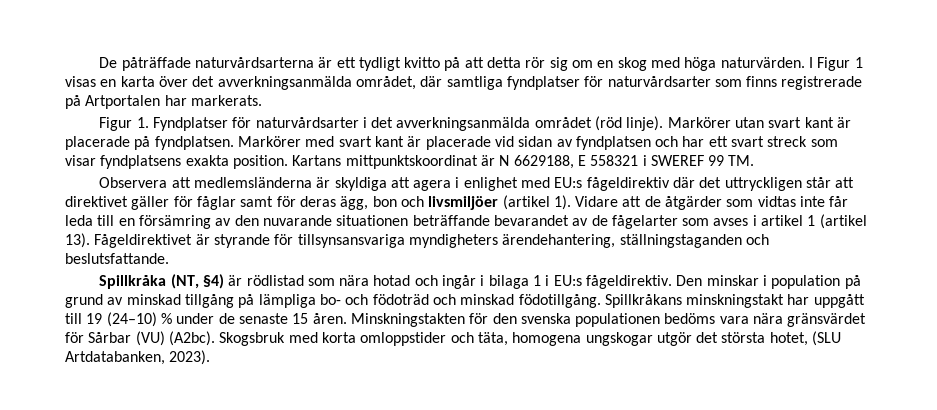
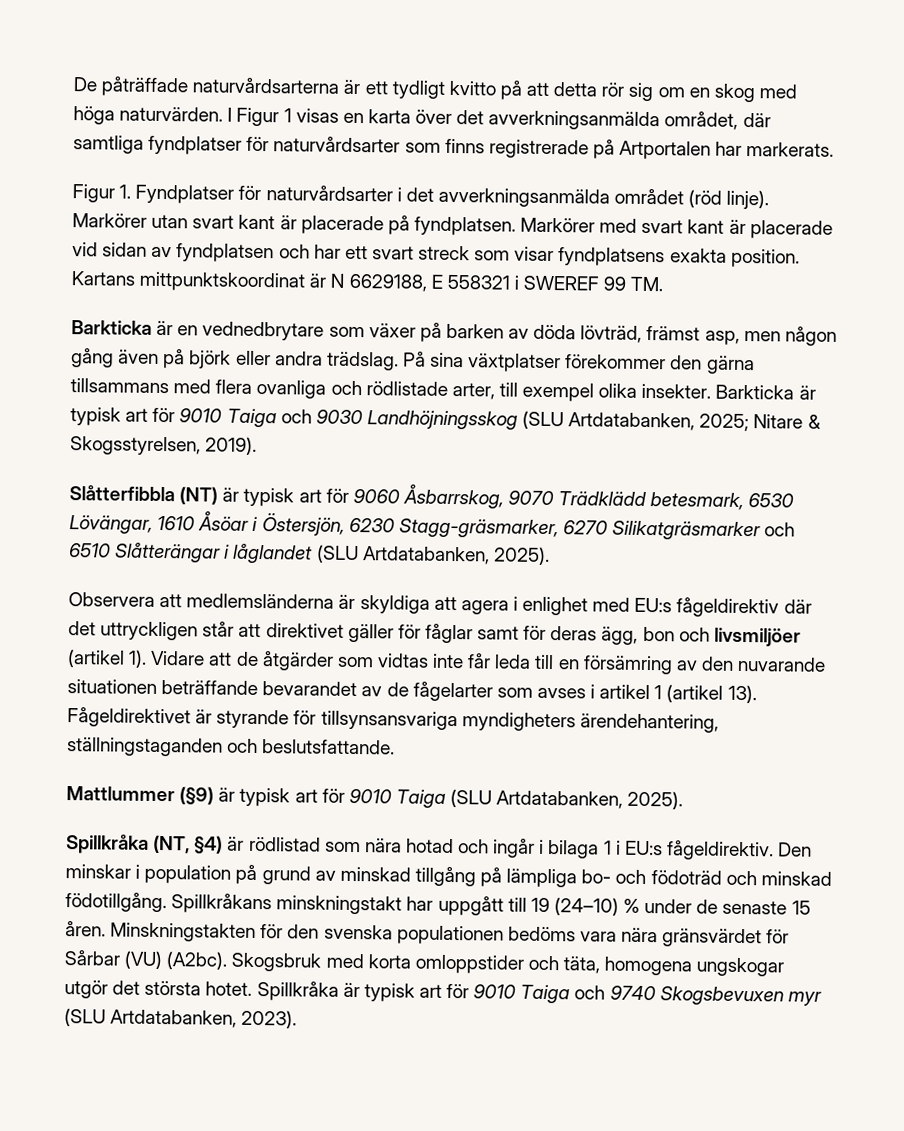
(755, 160) none -> [71,320,837,346] [71,348,755,375] [70,378,816,402] [70,407,821,432] [70,436,258,456] [69,483,795,511] [69,510,796,541] [69,542,550,565] // Barkticka är en vednedbrytare som växer på barken av döda lövträd, främst asp, men någon gång även på björk eller andra trädslag. På sina växtplatser förekommer den gärna tillsammans med flera ovanliga och rödlistade arter, till exempel olika insekter. Barkticka är typisk art för 9010 Taiga och 9030 Landhöjningsskog (SLU Artdatabanken, 2025; Nitare & Skogsstyrelsen, 2019). // Slåtterfibbla (NT) är typisk art för 9060 Åsbarrskog, 9070 Trädklädd betesmark, 6530 Lövängar, 1610 Åsöar i Östersjön, 6230 Stagg-gräsmarker, 6270 Silikatgräsmarker och 6510 Slåtterängar i låglandet (SLU Artdatabanken, 2025).
(169, 258) none -> [66,786,684,810] // Mattlummer (§9) är typisk art för 9010 Taiga (SLU Artdatabanken, 2025).
[769,332,808,346] hotet, -> [205,981,822,1006] hotet. Spillkråka är typisk art för 9010 Taiga och 9740 Skogsbevuxen myr

